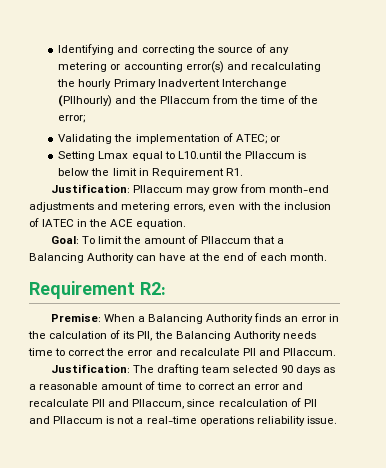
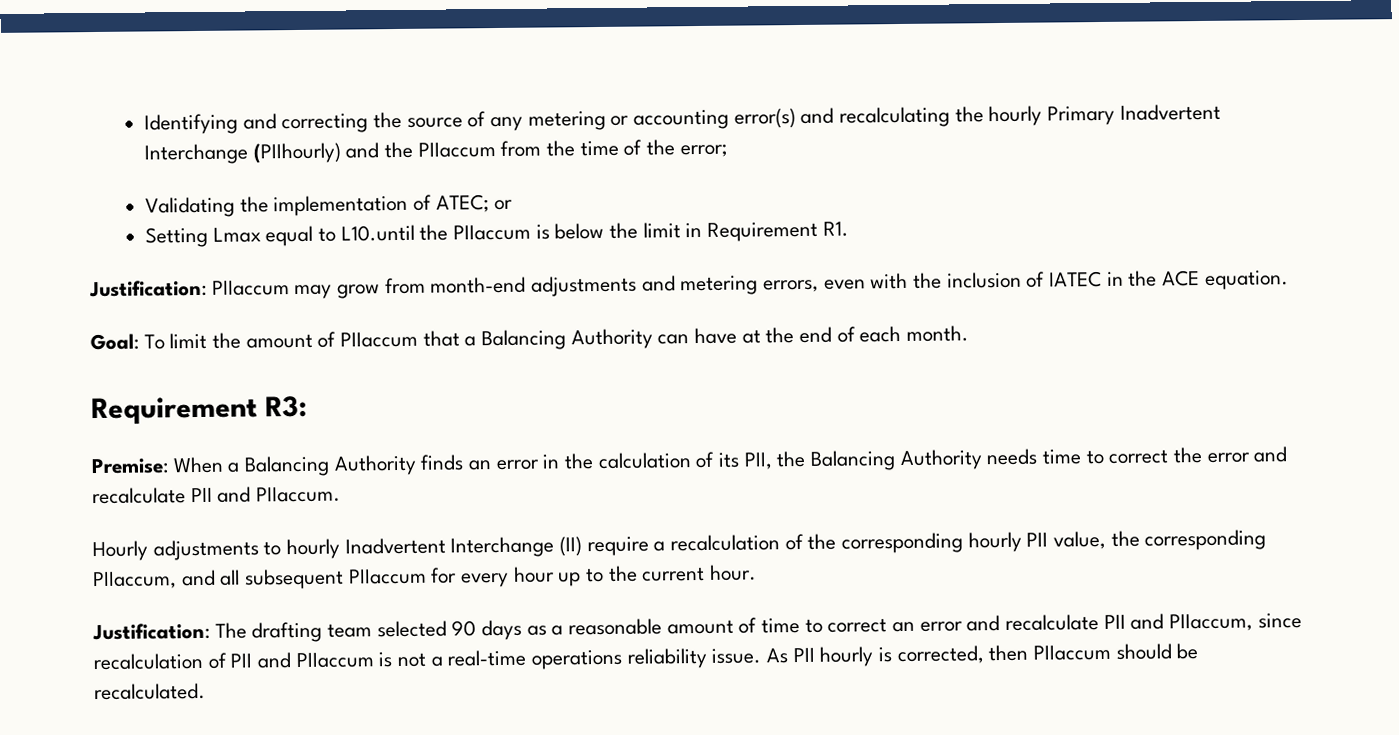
[140,282,166,295] R2: -> [265,395,307,418] R3:
(336, 352) none -> [92,529,1267,562] [93,564,758,590] // Hourly adjustments to hourly Inadvertent Interchange (II) require a recalculation of the corresponding hourly PII value, the corresponding PIIaccum, and all subsequent PIIaccum for every hour up to the current hour.
(337, 420) none -> [766,643,1199,667] [94,682,206,701] As PII hourly is corrected, then PIIaccum should be recalculated.

